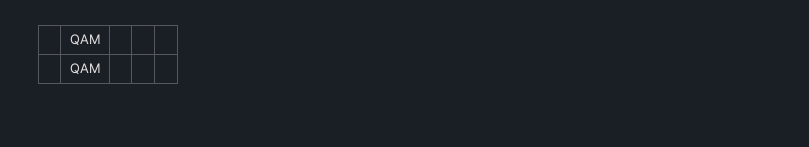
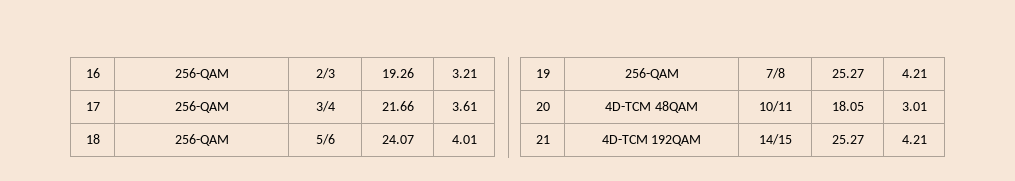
[69,34,101,45] [69,63,101,74] | QAM | | | // | QAM | | | -> [85,68,100,78] [174,68,229,80] [315,68,335,79] [381,68,414,78] [451,69,477,78] [85,102,100,111] [174,101,229,113] [315,101,335,112] [381,101,414,111] [451,101,477,111] [85,134,100,144] [174,134,229,146] [315,134,335,145] [381,135,414,144] [451,135,477,144] [535,69,550,78] [624,68,679,80] [765,68,785,79] [831,69,864,78] [901,69,927,78] [535,102,550,111] [605,101,698,113] [758,101,792,112] [831,101,864,111] [901,102,927,111] [535,135,550,144] [601,135,702,146] [758,134,792,145] [831,135,864,144] [901,135,927,144] 16 | 256-QAM | 2/3 | 19.26 | 3.21 // 17 | 256-QAM | 3/4 | 21.66 | 3.61 // 18 | 256-QAM | 5/6 | 24.07 | 4.01 // 19 | 256-QAM | 7/8 | 25.27 | 4.21 // 20 | 4D-TCM 48QAM | 10/11 | 18.05 | 3.01 // 21 | 4D-TCM 192QAM | 14/15 | 25.27 | 4.21

